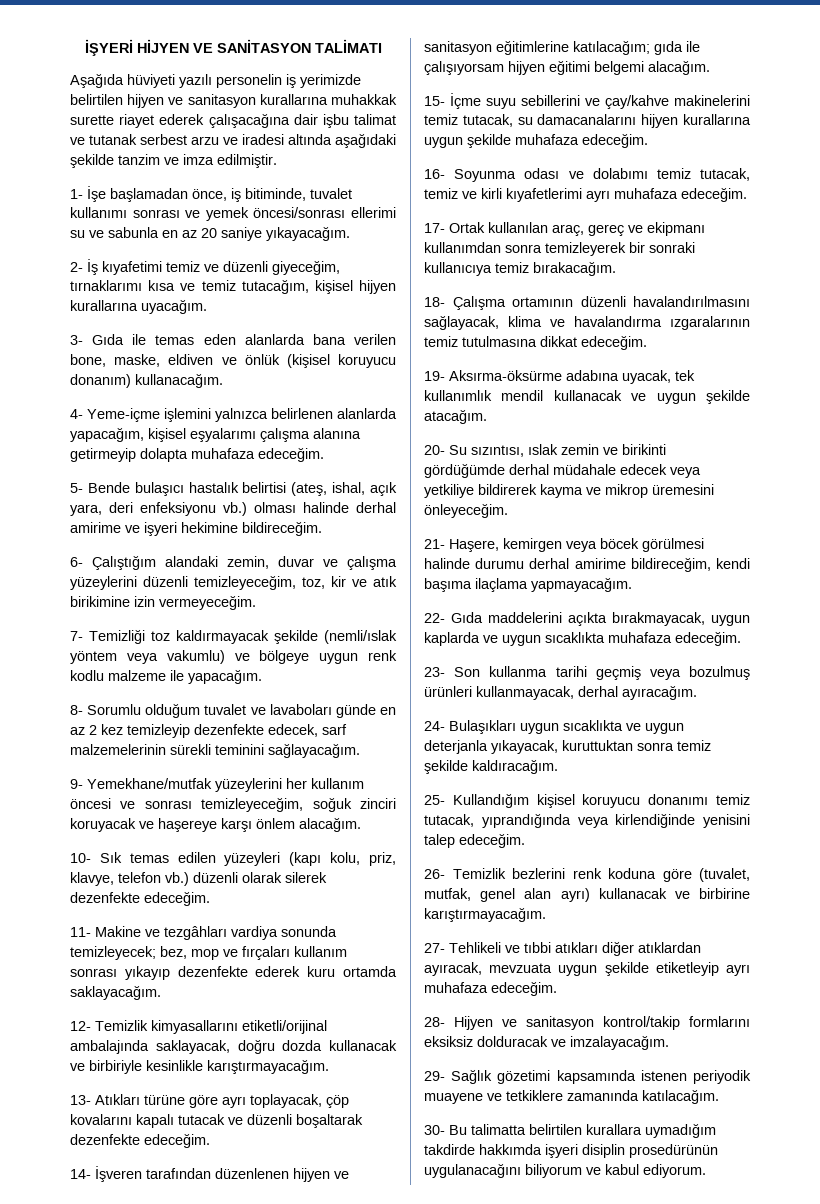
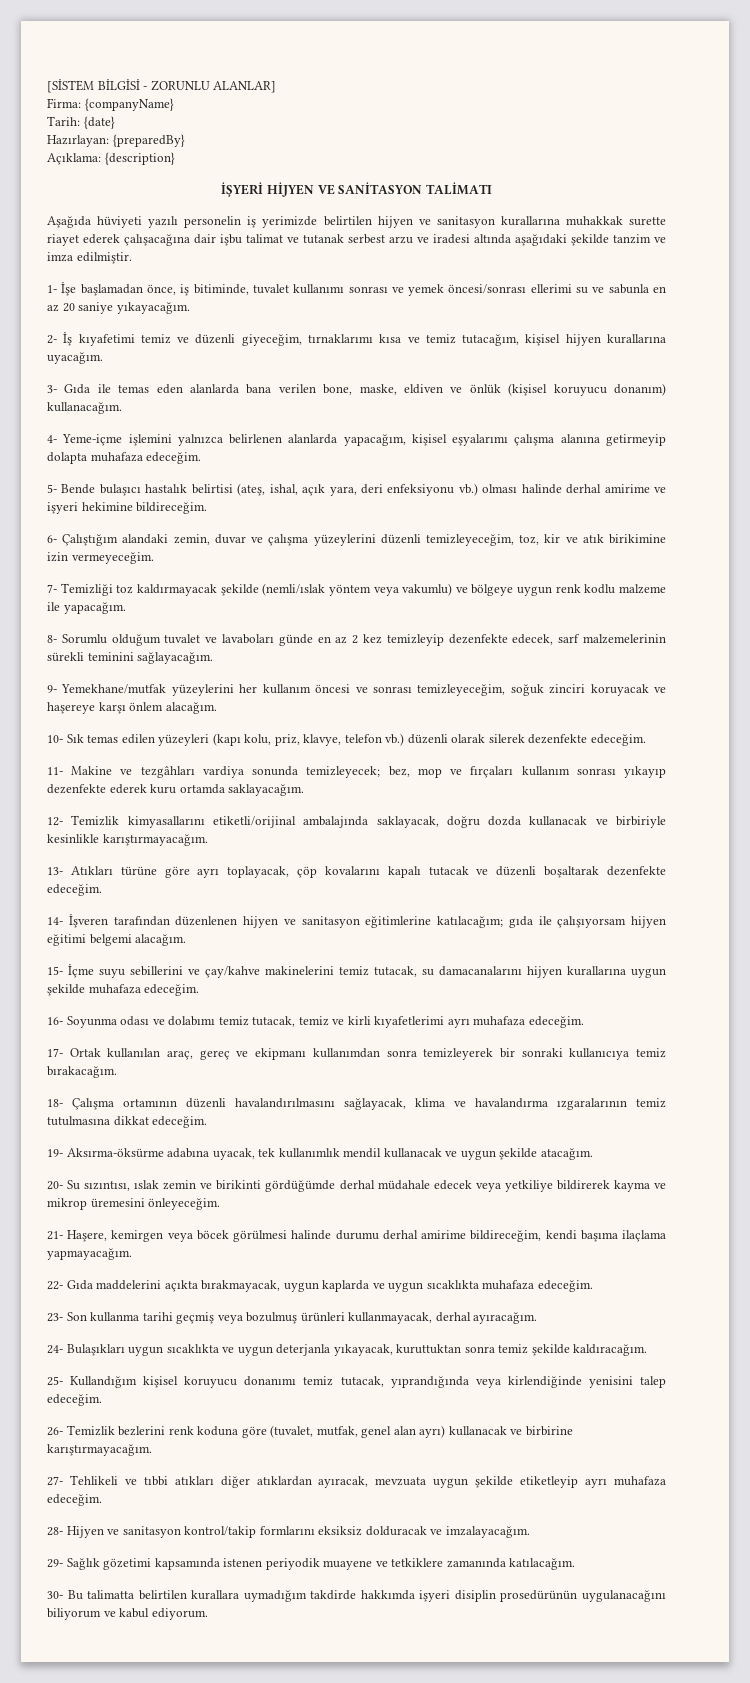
(84, 47) none -> [47,79,277,93] [47,98,174,111] [47,116,115,129] [47,134,185,147] [47,152,175,165] [SİSTEM BİLGİSİ - ZORUNLU ALANLAR] // Firma: {companyName} // Tarih: {date} // Hazırlayan: {preparedBy} // Açıklama: {description} //

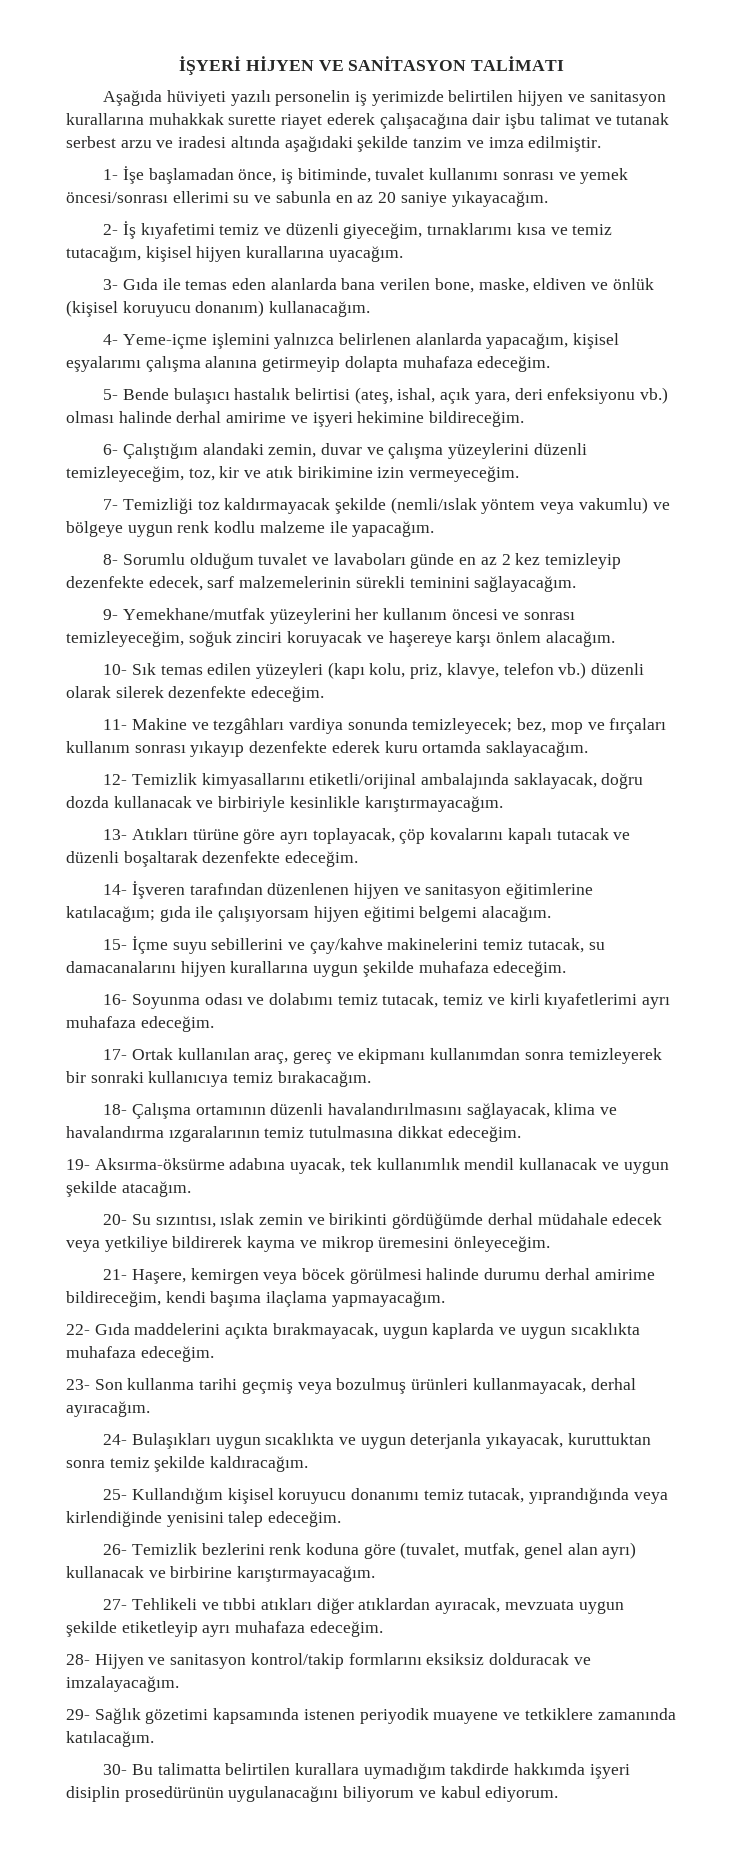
[47,79,277,93] [47,98,174,111] [47,116,115,129] [47,134,185,147] [47,152,175,165] [SİSTEM BİLGİSİ - ZORUNLU ALANLAR] // Firma: {companyName} // Tarih: {date} // Hazırlayan: {preparedBy} // Açıklama: {description} // -> (179, 65) none

